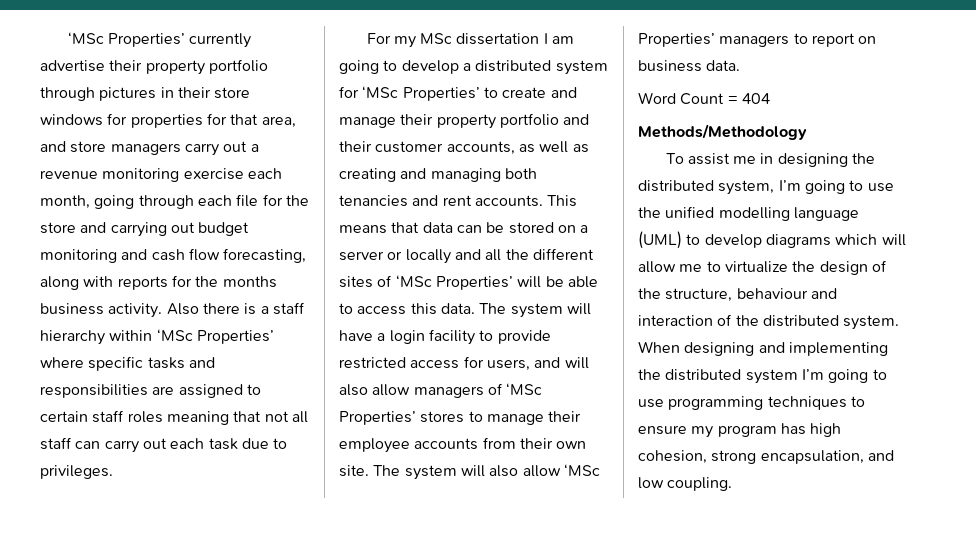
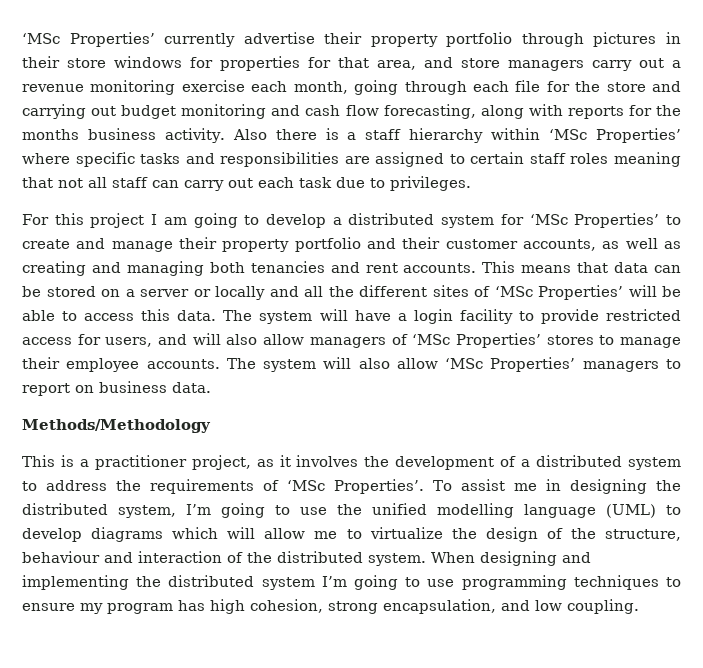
[393,33,540,48] my MSc dissertation -> [54,213,145,228] this project
[414,437,587,450] [339,465,369,477] accounts from their own site. -> [146,359,220,369] accounts.
[638,92,770,105] [638,124,807,140] Word Count = 404 // Methods/Methodology // -> [22,419,211,433] [22,455,681,470] [22,479,425,494] Methods/Methodology // This is a practitioner project, as it involves the development of a distributed system to address the requirements of ‘MSc Properties’.

